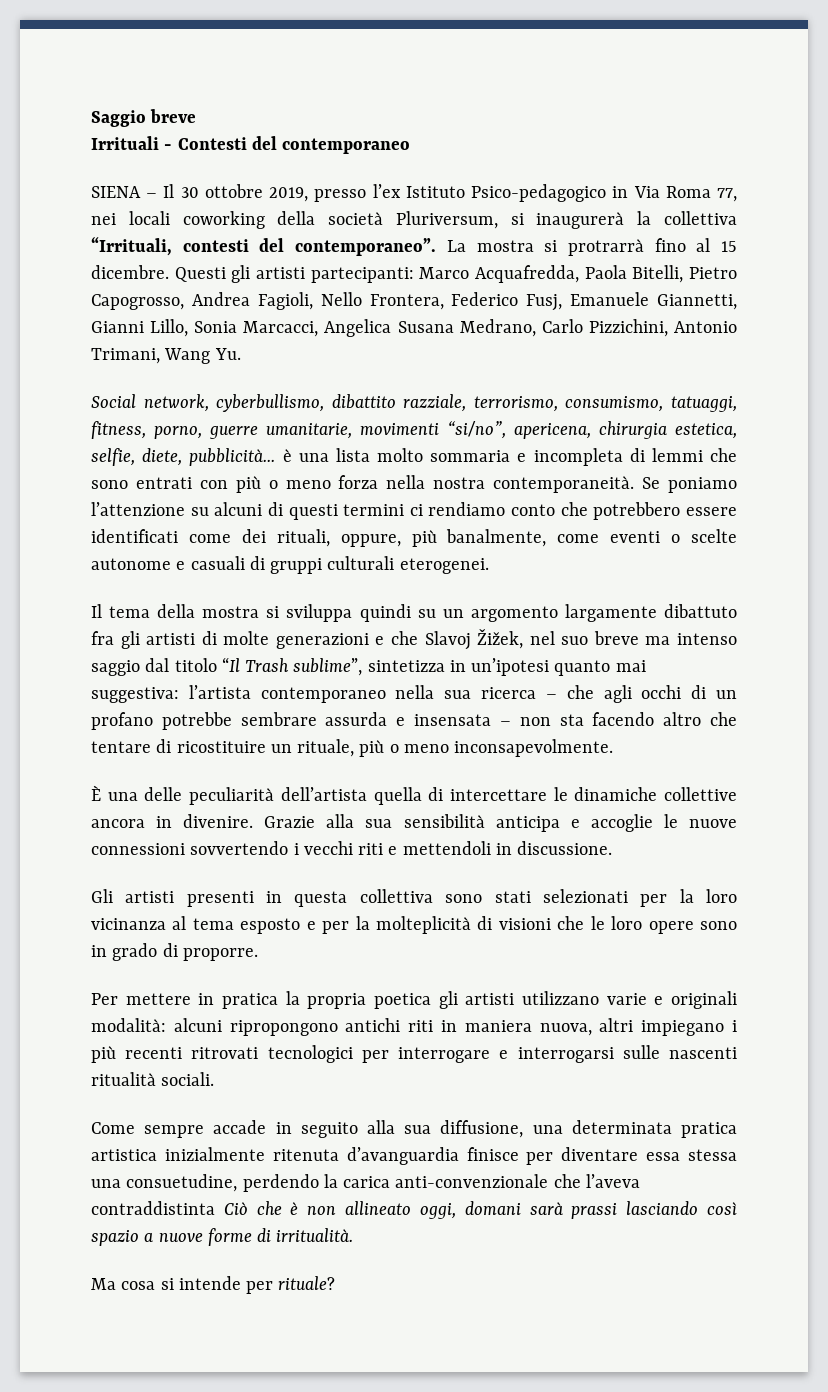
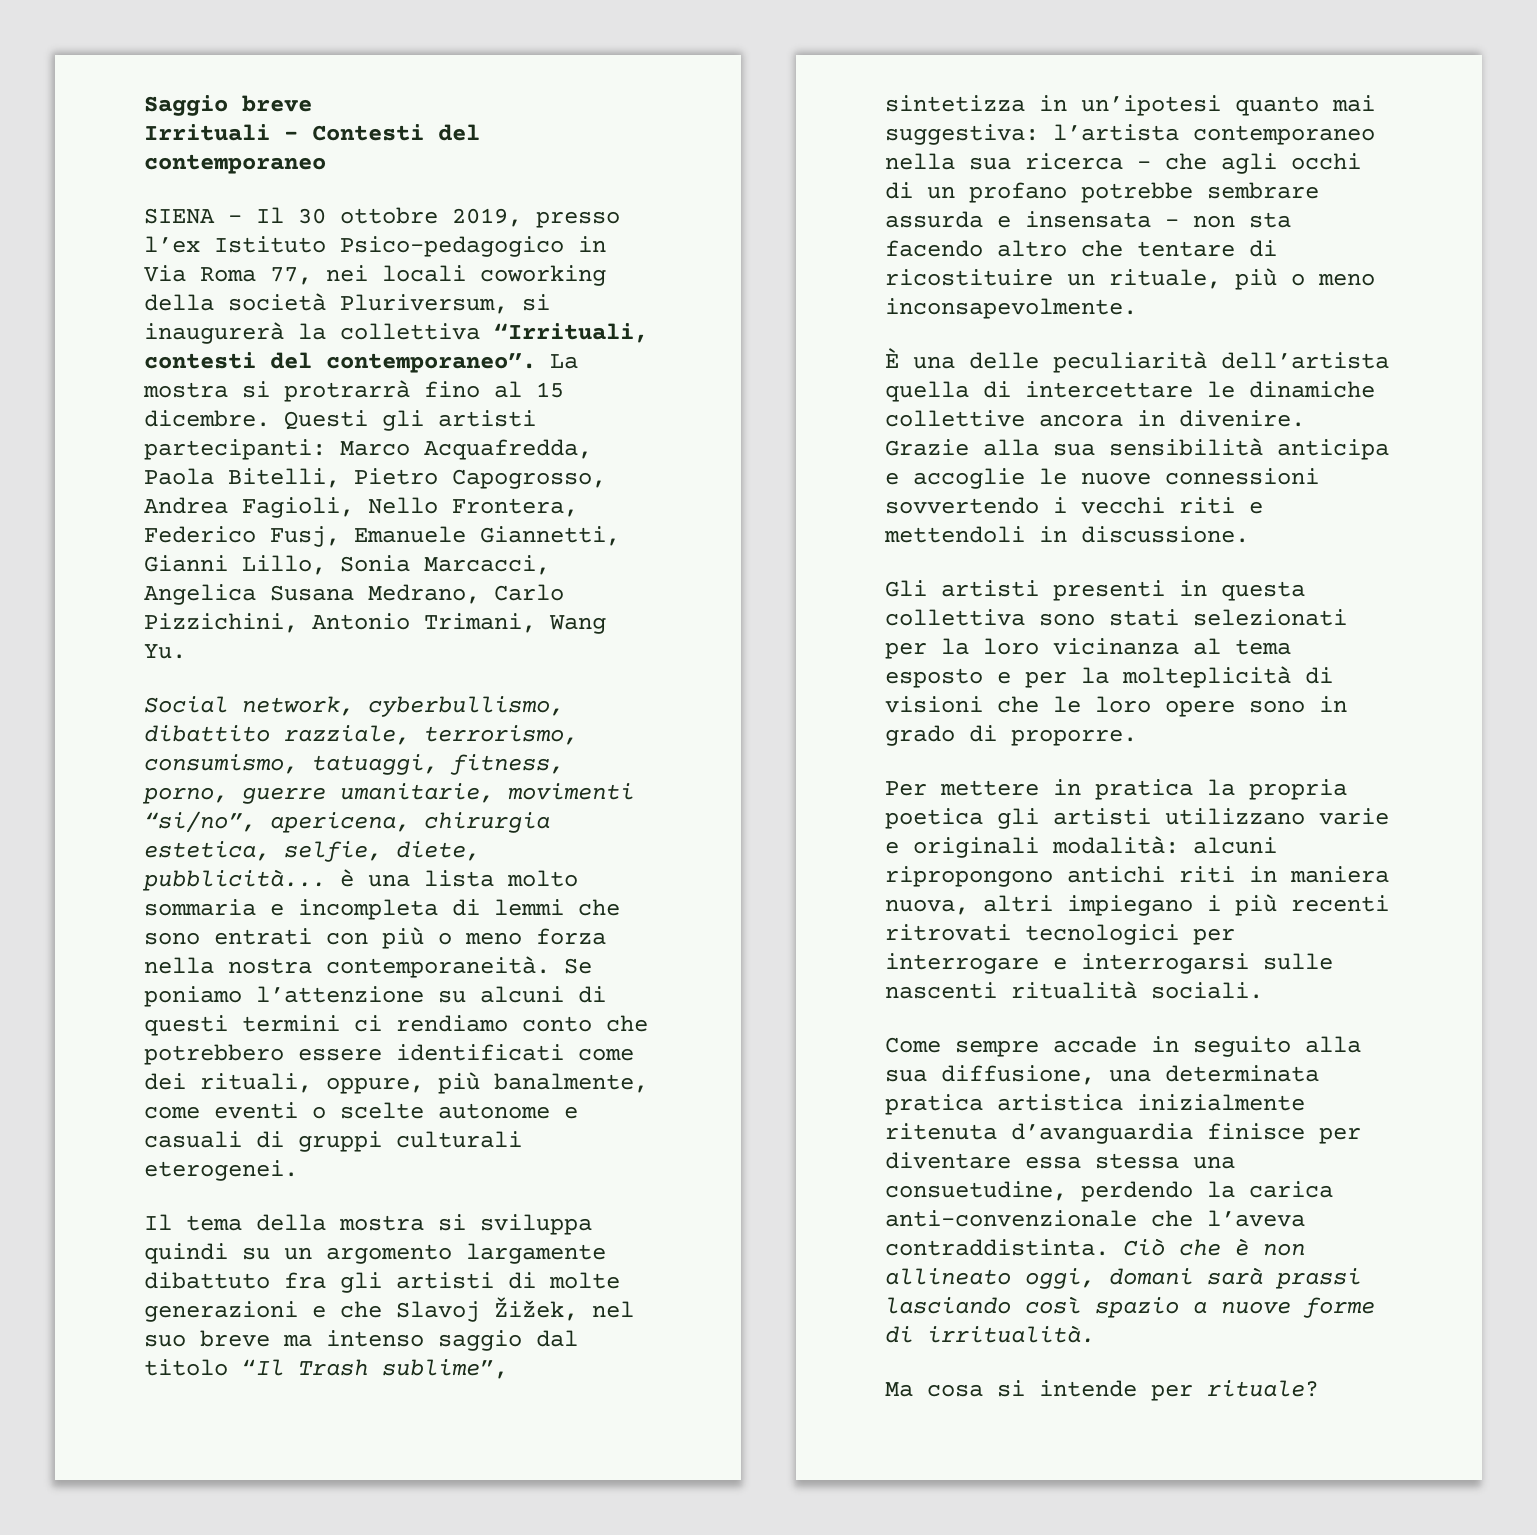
[91,1201,215,1215] contraddistinta -> [885,1239,1109,1256] contraddistinta.

